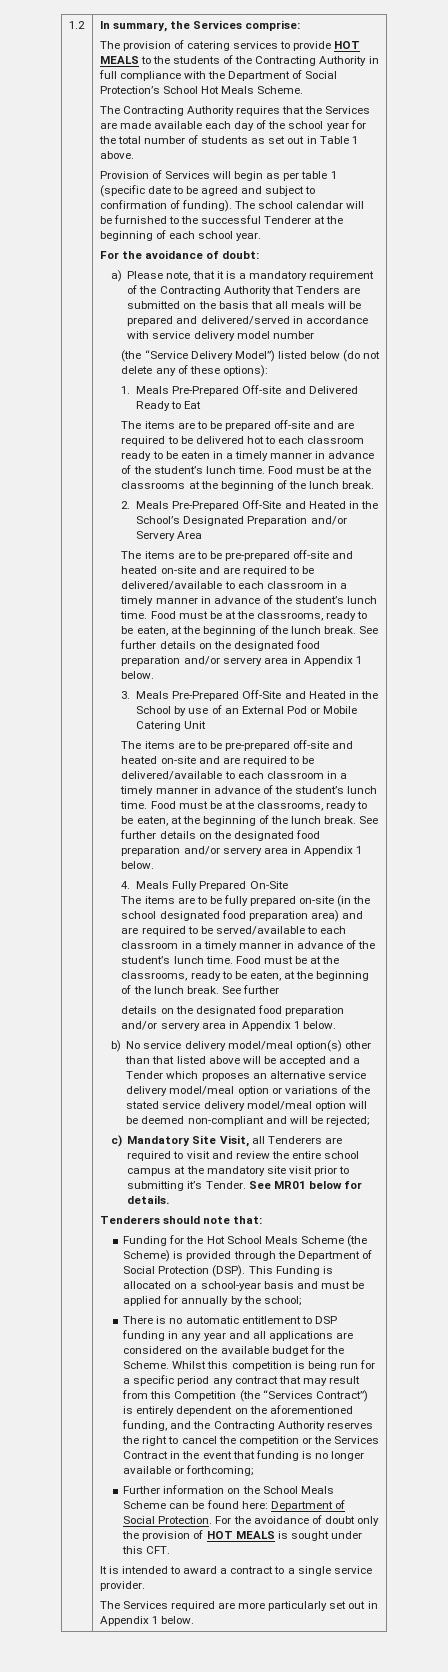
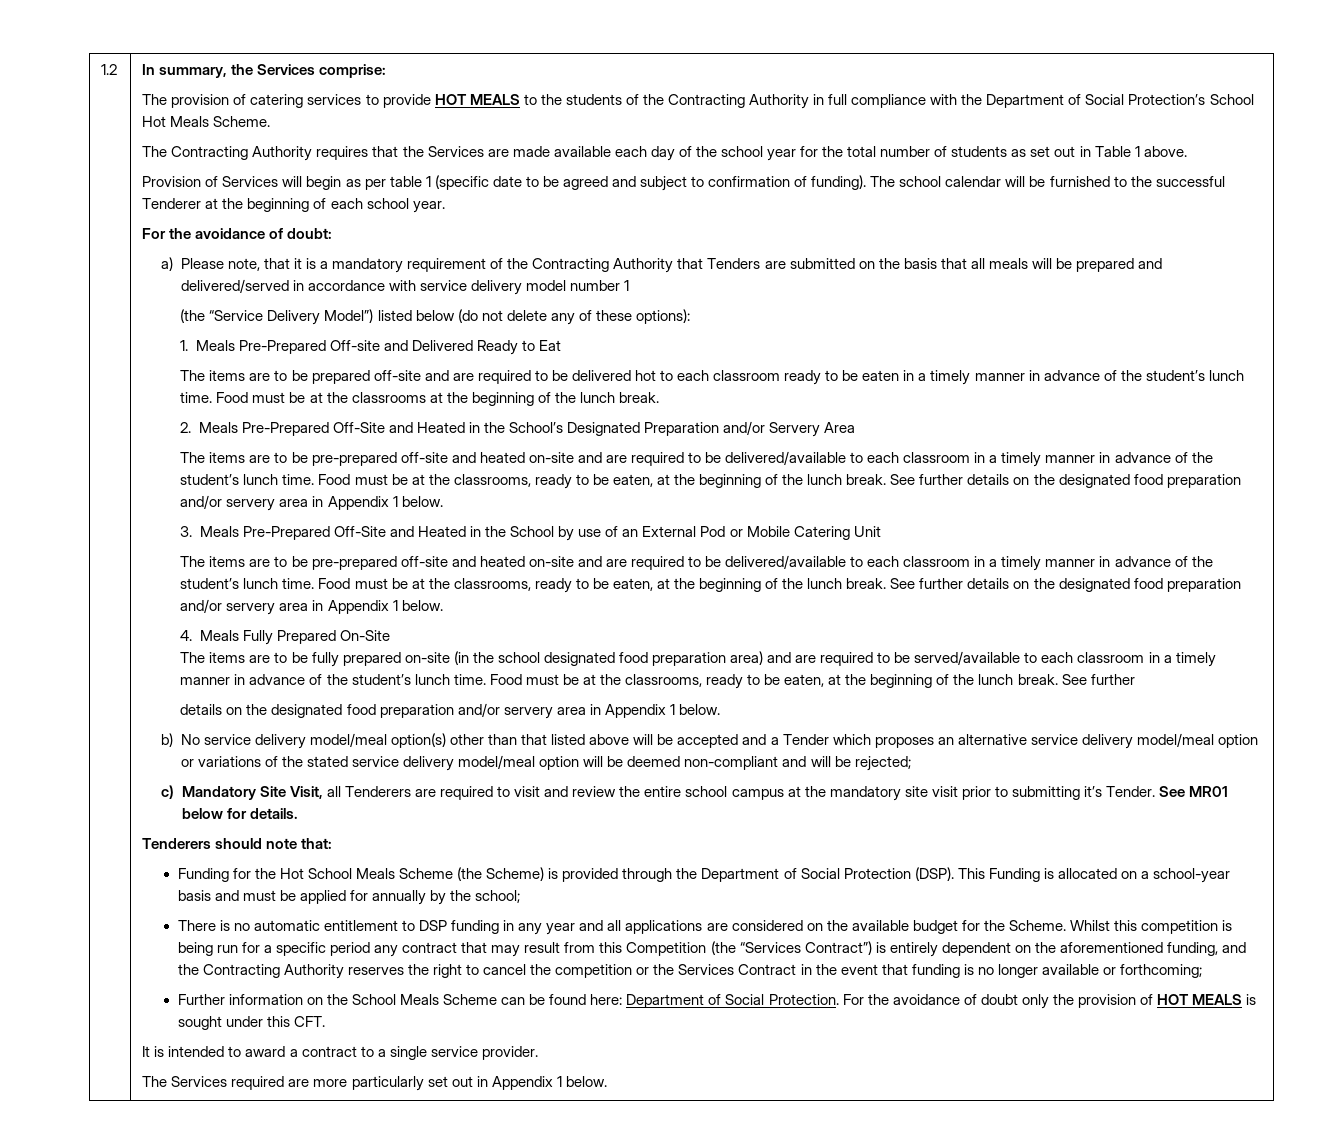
(314, 335) none -> [624,280,630,291] 1

